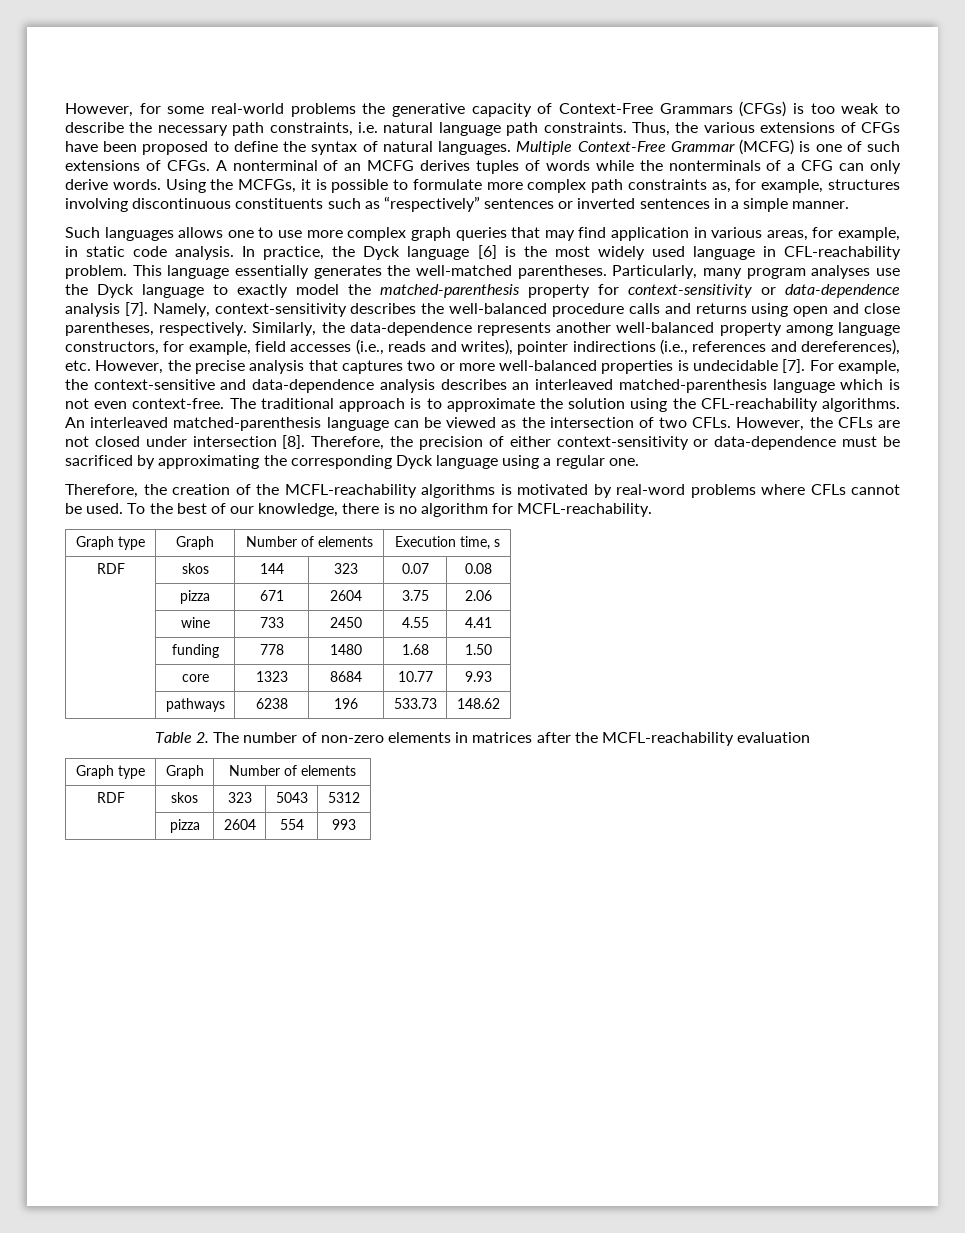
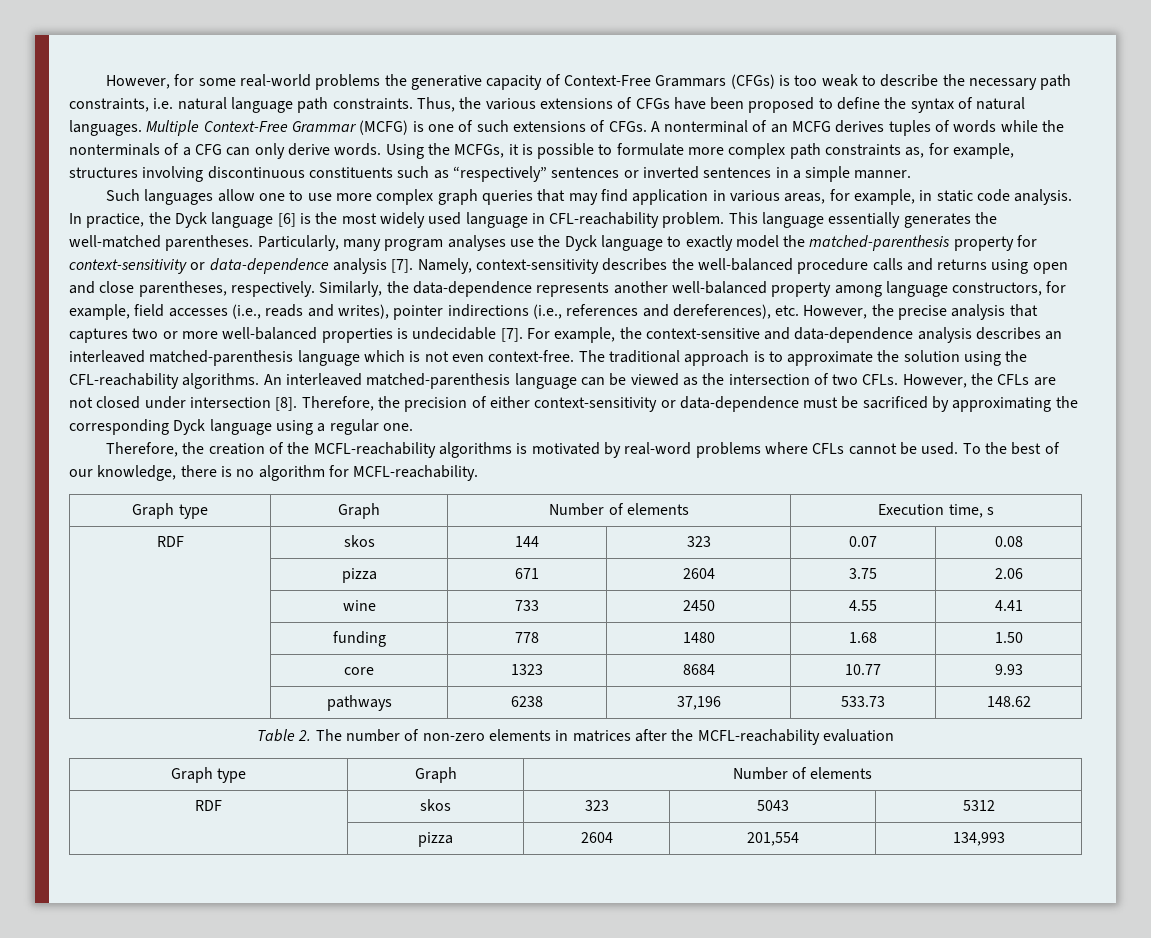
[178,227,224,238] allows -> [217,189,255,202] allow
[334,698,358,709] 196 -> [676,696,721,710] 37,196
[279,819,304,830] [332,819,356,830] 554 | 993 -> [746,832,799,846] [952,832,1005,846] 201,554 | 134,993

